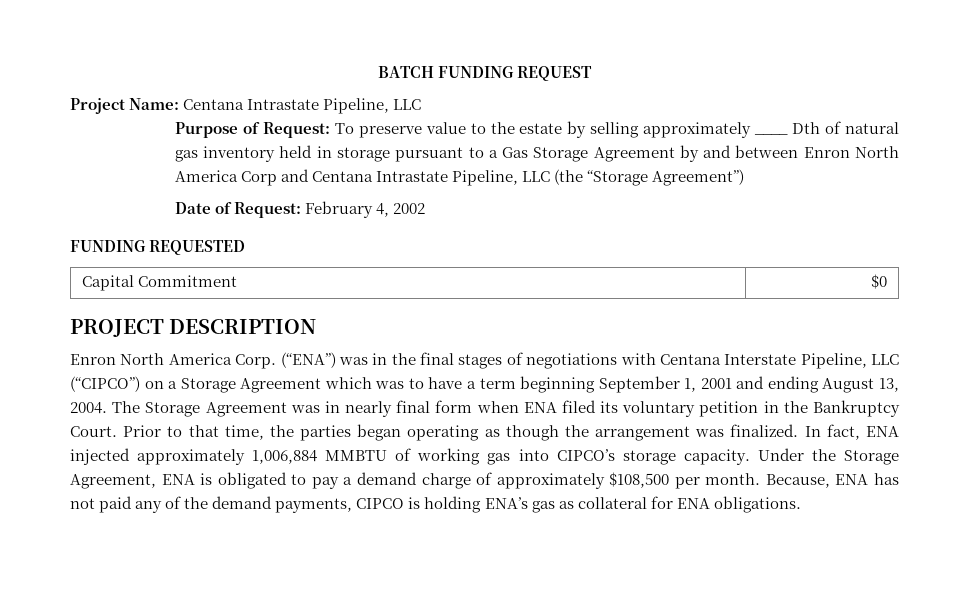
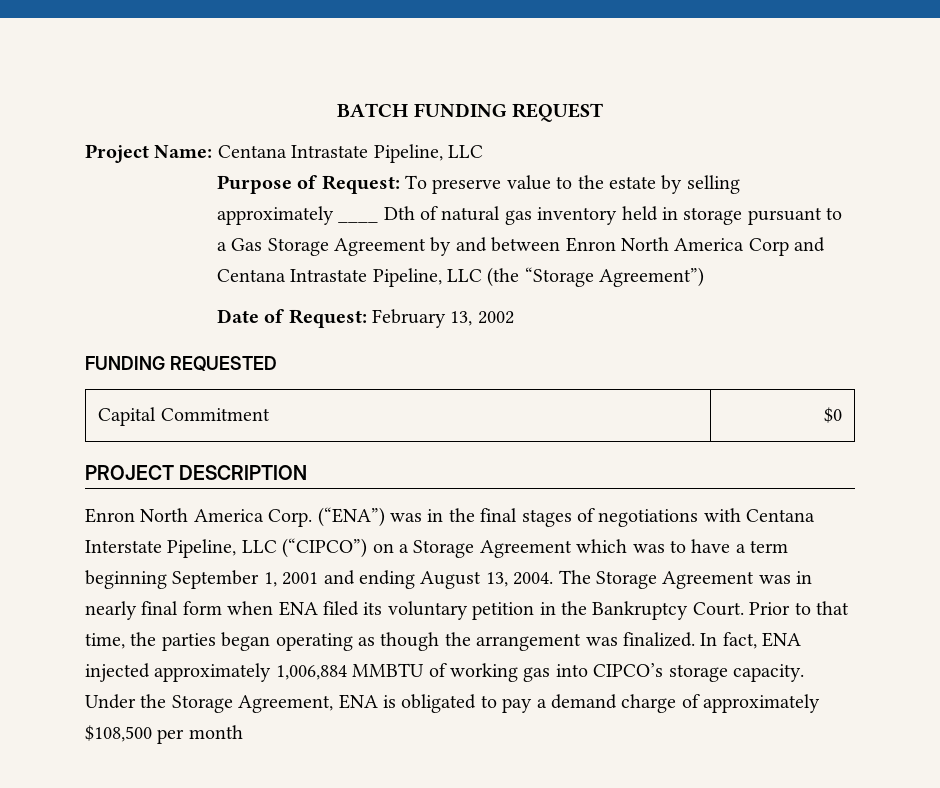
[376,203,390,217] 4, -> [450,311,473,326] 13,
[705,473,899,488] [70,496,801,513] month. Because, ENA has not paid any of the demand payments, CIPCO is holding ENA’s gas as collateral for ENA obligations. -> [188,725,243,739] month

